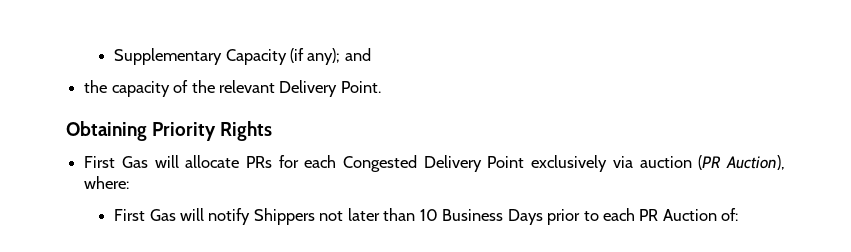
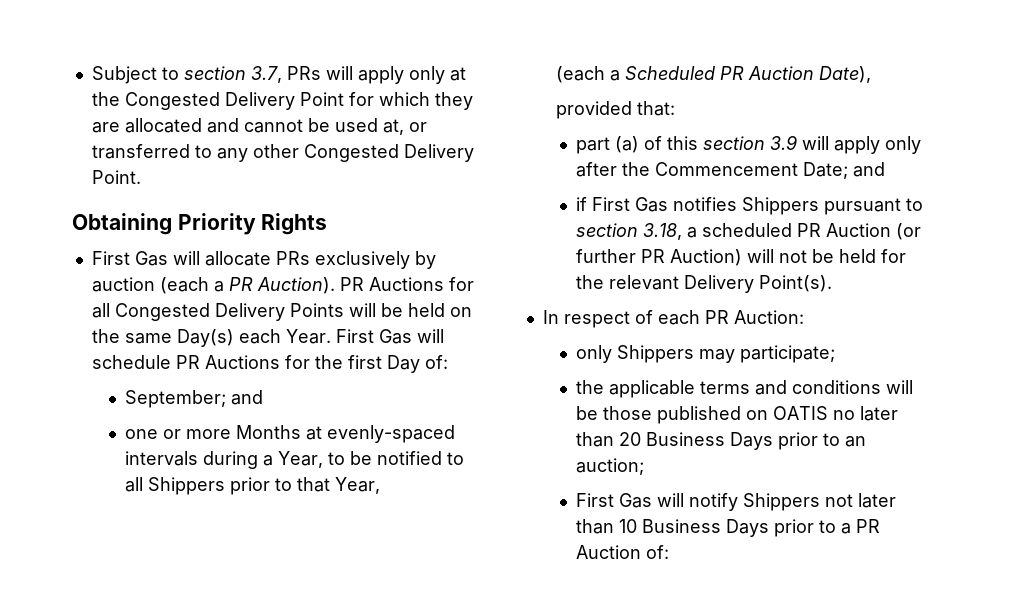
[114,48,371,65] [84,80,275,97] Supplementary Capacity (if any); and // the capacity of the relevant -> [91,66,466,84] [91,92,473,110] [91,118,427,135] [91,144,399,162] Subject to section 3.7, PRs will apply only at the Congested Delivery Point for which they are allocated and cannot be used at, or transferred to any other Congested
[278,155,785,172] [84,176,130,189] for each Congested Delivery Point exclusively via auction (PR Auction), where: -> [314,251,436,269] [91,277,474,294] [91,303,472,321] [91,329,444,347] [91,355,448,373] [125,390,264,408] [125,425,456,443] [125,451,465,469] [125,477,381,495] [556,66,872,83] [556,101,676,119] [576,135,922,154] [576,162,886,179] [576,197,924,215] [576,223,922,240] [576,249,907,266] [576,275,833,293] [542,310,804,328] [576,345,836,363] [576,380,914,398] [576,406,899,424] [576,432,867,450] [576,458,645,475] exclusively by auction (each a PR Auction). PR Auctions for all Congested Delivery Points will be held on the same Day(s) each Year. First Gas will schedule PR Auctions for the first Day of: // September; and // one or more Months at evenly-spaced intervals during a Year, to be notified to all Shippers prior to that Year, // (each a Scheduled PR Auction Date), // provided that: // part (a) of this section 3.9 will apply only after the Commencement Date; and // if First Gas notifies Shippers pursuant to section 3.18, a scheduled PR Auction (or further PR Auction) will not be held for the relevant Delivery Point(s). // In respect of each PR Auction: // only Shippers may participate; // the applicable terms and conditions will be those published on OATIS no later than 20 Business Days prior to an auction;
[602,208,635,221] each -> [841,523,852,534] a

